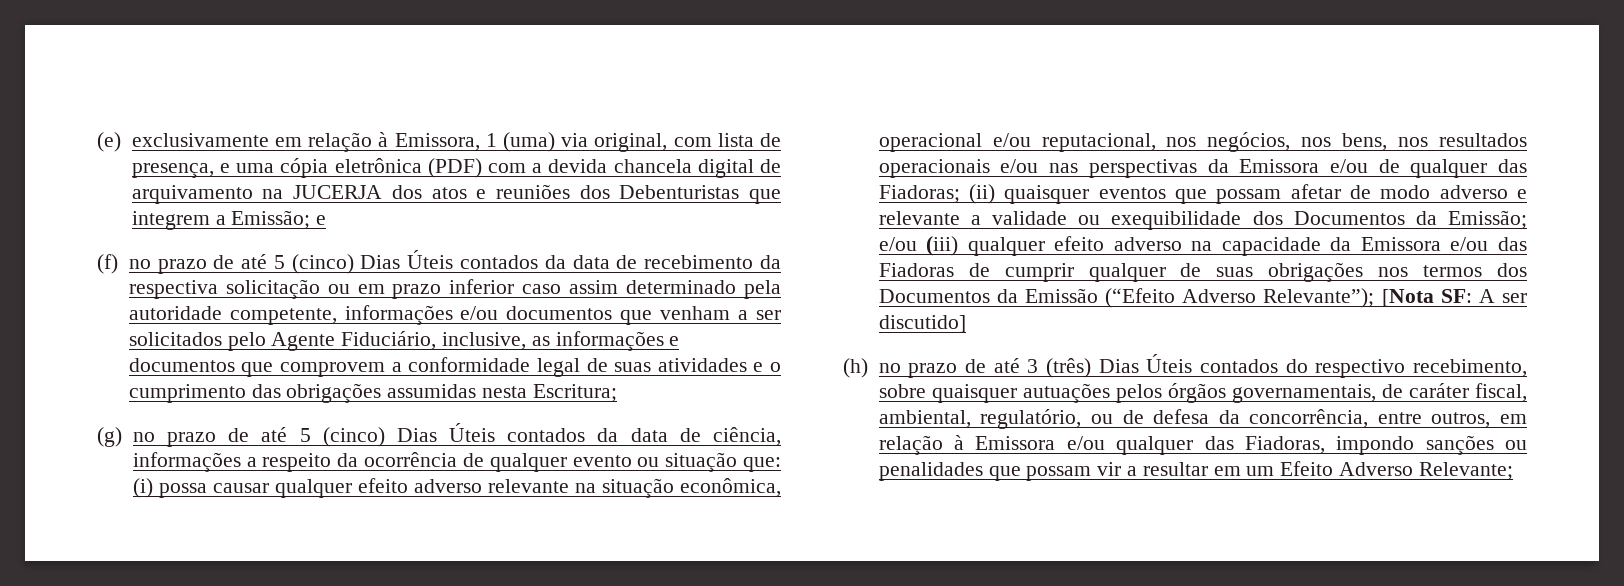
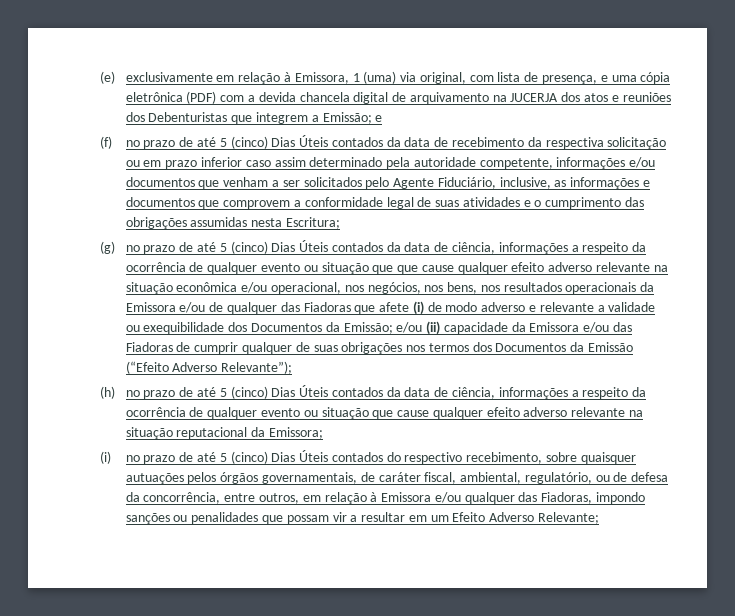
[743,457,781,472] [132,478,781,498] [878,133,1156,152] que: (i) possa causar qualquer efeito adverso relevante na situação econômica, operacional e/ou reputacional, -> [372,262,668,274] [125,282,341,294] que que cause qualquer efeito adverso relevante na situação econômica e/ou operacional,
[1000,159,1197,178] e/ou nas perspectivas -> (637, 288) none
[878,184,1341,204] Fiadoras; (ii) quaisquer eventos que possam afetar -> [303,301,424,315] Fiadoras que afete (i)
[926,236,1213,256] (iii) qualquer efeito adverso na -> [426,321,441,335] (ii)
[1381,289,1528,307] [878,315,966,333] [Nota SF: A ser discutido] -> (293, 367) none
[1027,358,1092,378] 3 (três) -> [219,385,647,399] [125,407,643,419] [125,427,323,439] [100,451,268,464] 5 (cinco) Dias Úteis contados da data de ciência, informações a respeito da ocorrência de qualquer evento ou situação que cause qualquer efeito adverso relevante na situação reputacional da Emissora; // (i) no prazo de até 5 (cinco)

